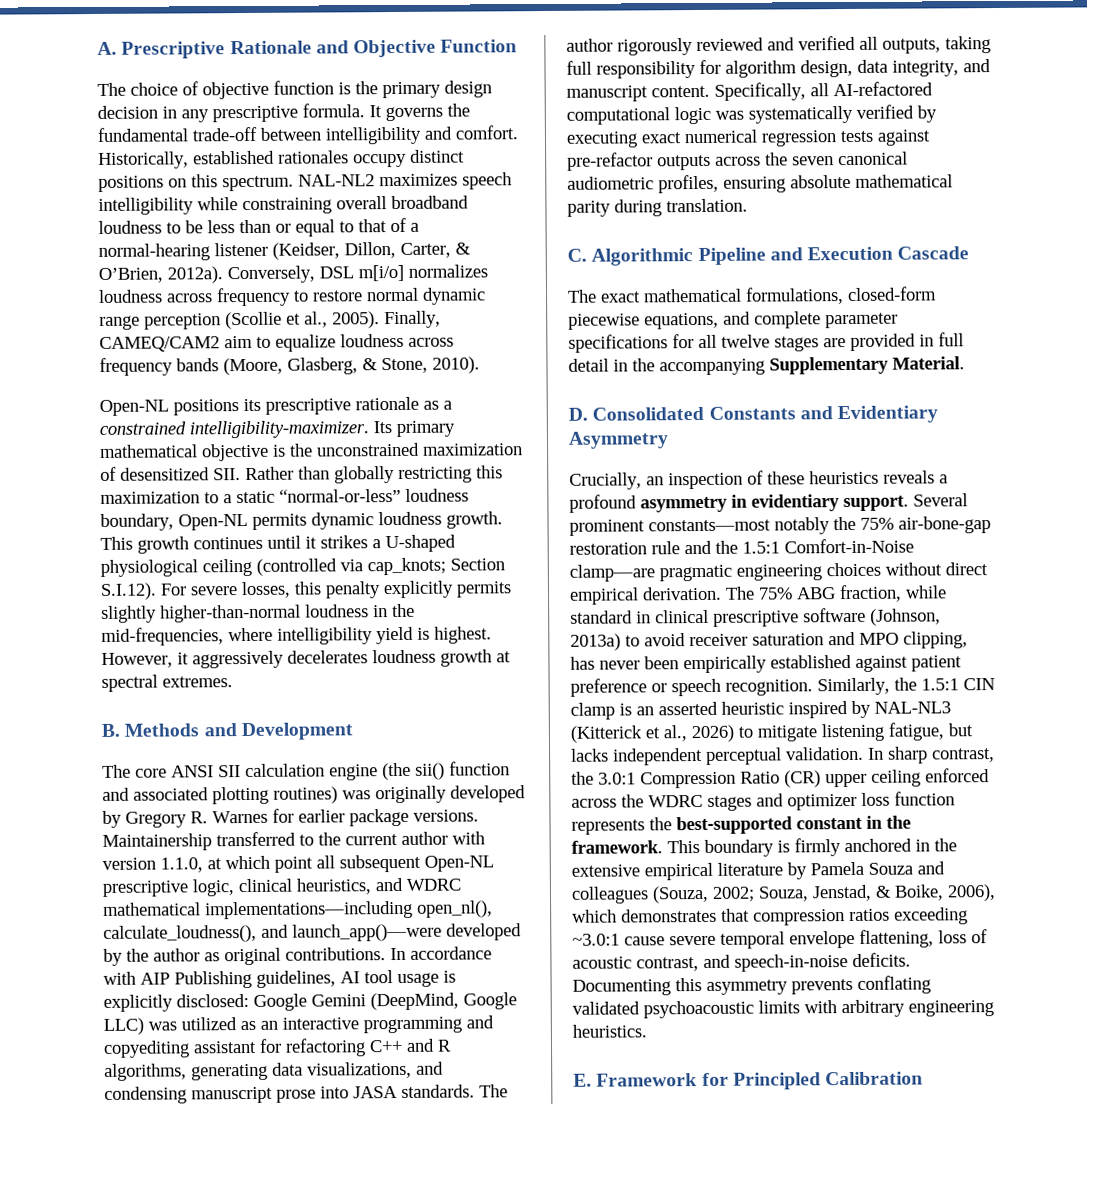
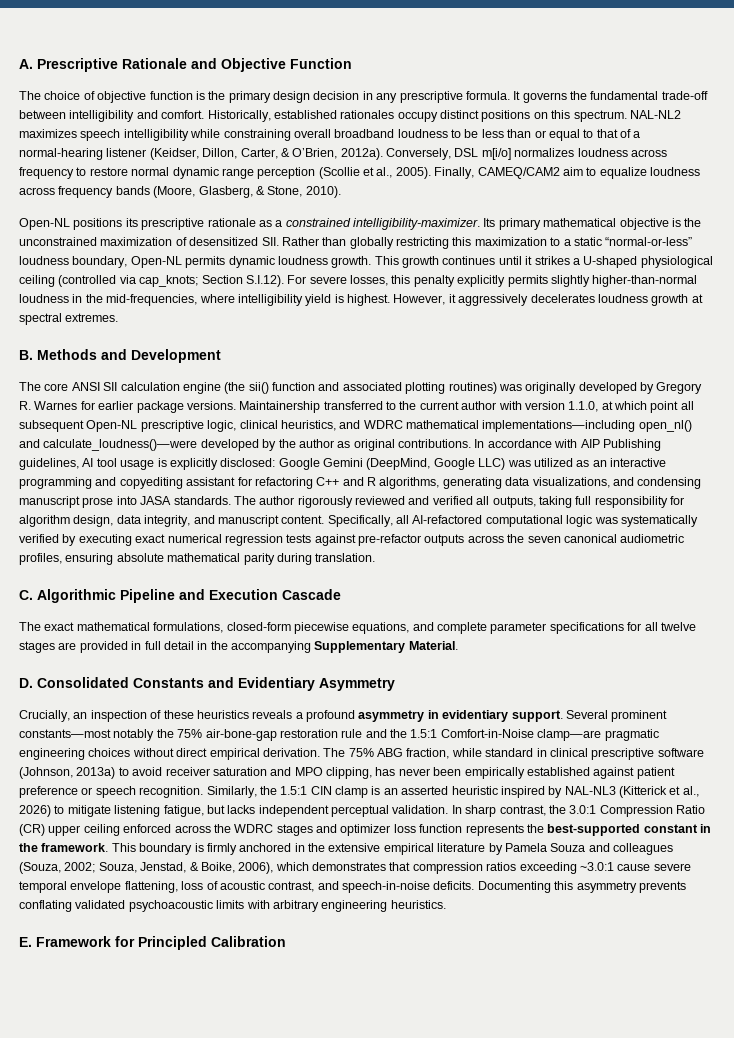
[417,900,493,918] [103,923,442,943] open_nl(), calculate_loudness(), and launch_app()—were -> [638,420,692,432] [19,439,198,451] open_nl() and calculate_loudness()—were

